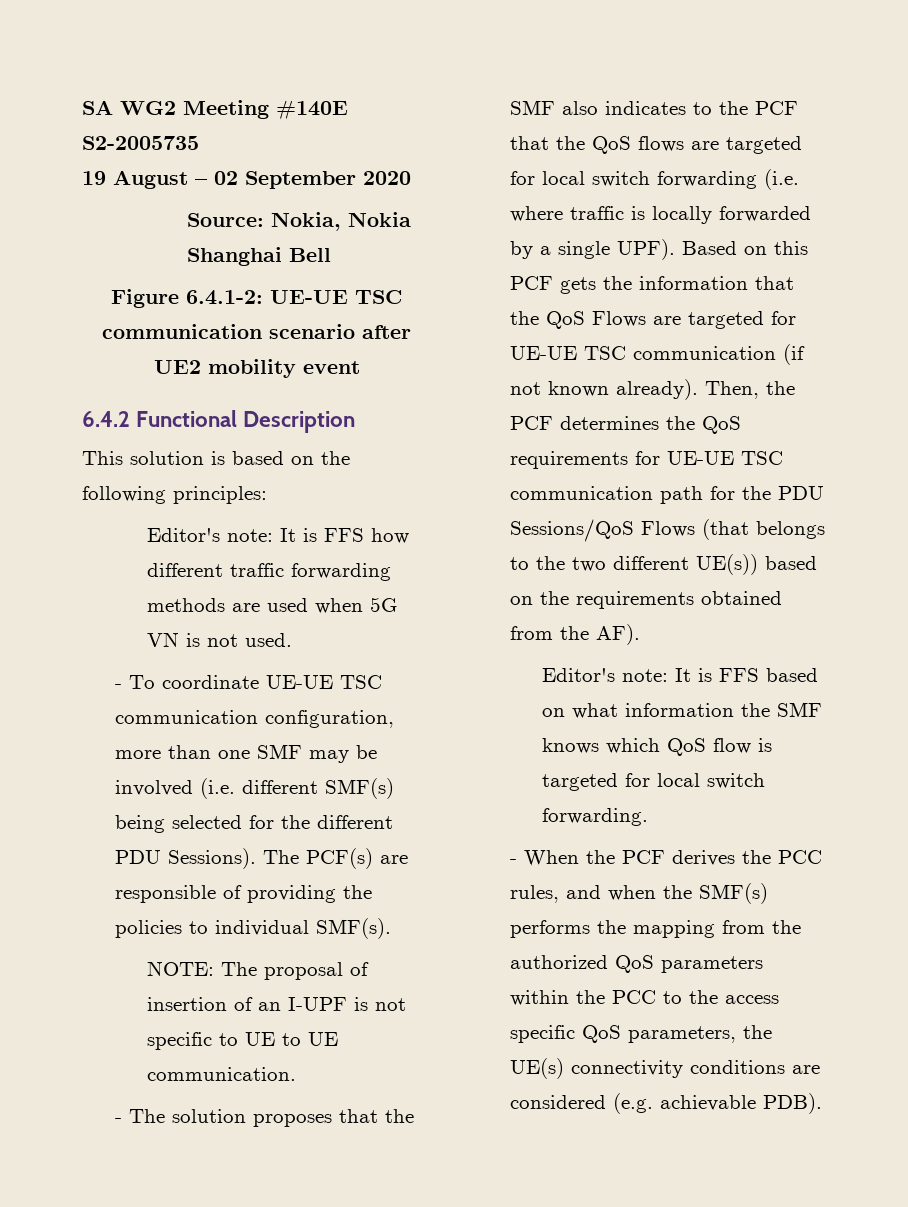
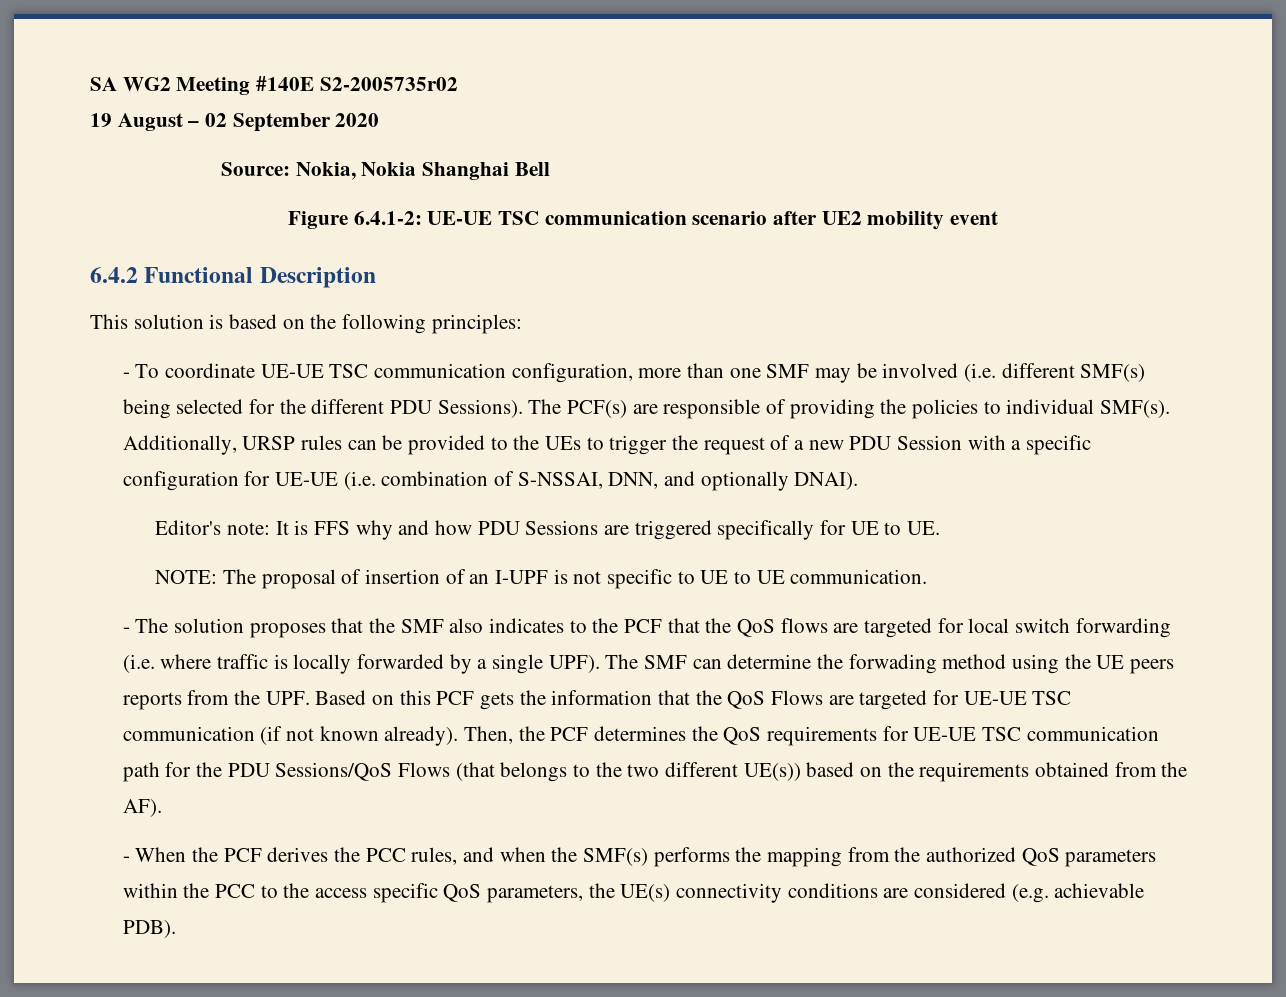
[82,136,199,150] S2-2005735 -> [319,77,458,91] S2-2005735r02
[147,528,410,544] [147,563,392,581] [147,597,398,614] [147,632,293,647] // Editor's note: It is FFS how different traffic forwarding methods are used when 5G VN is not used. -> (522, 324) none
(391, 928) none -> [122,435,1092,455] [122,471,859,491] [155,520,941,540] Additionally, URSP rules can be provided to the UEs to trigger the request of a new PDU Session with a specific configuration for UE-UE (i.e. combination of S-NSSAI, DNN, and optionally DNAI). // Editor's note: It is FFS why and how PDU Sessions are triggered specifically for UE to UE.
(675, 249) none -> [605,654,1175,674] [122,690,310,710] The SMF can determine the forwading method using the UE peers reports from the UPF.
[542,668,819,682] [542,702,823,719] [542,738,773,756] [542,773,766,791] [542,808,649,826] // Editor's note: It is FFS based on what information the SMF knows which QoS flow is targeted for local switch forwarding. -> (162, 808) none

